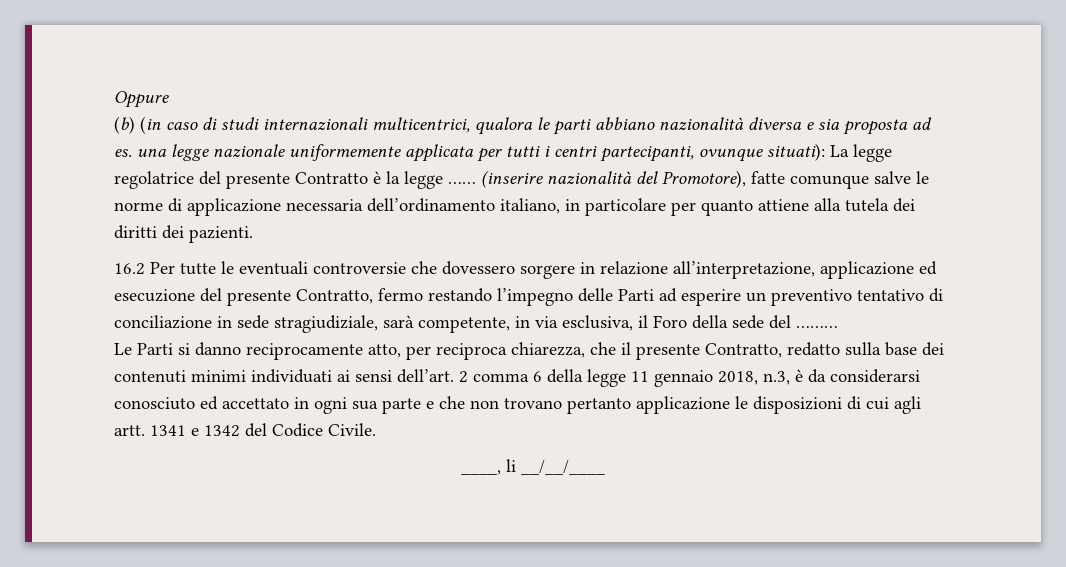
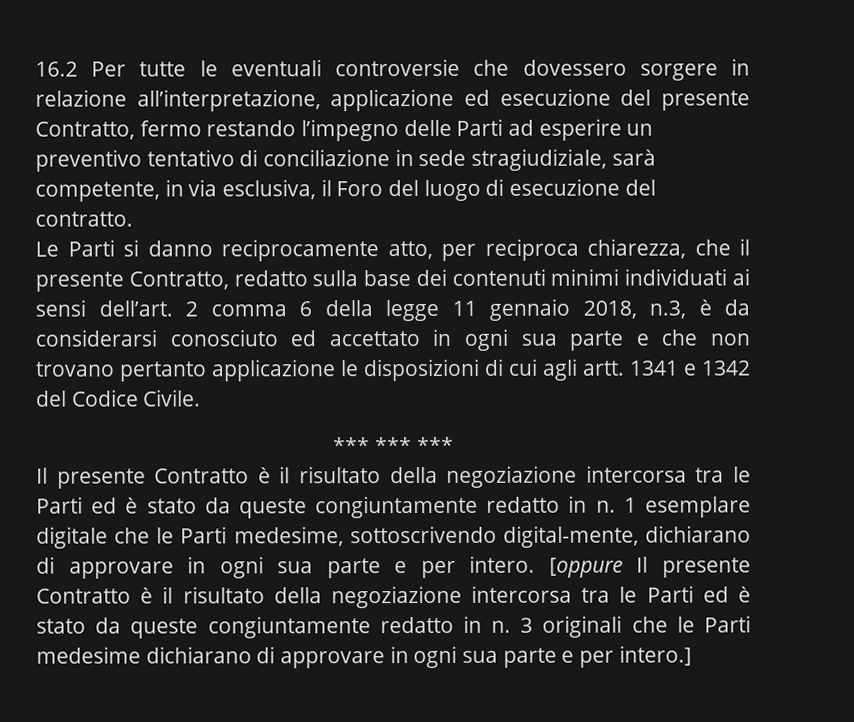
[114,91,169,108] [114,116,932,135] [114,143,892,162] [114,170,929,189] [114,198,915,216] [114,225,253,243] Oppure // (b) (in caso di studi internazionali multicentrici, qualora le parti abbiano nazionalità diversa e sia proposta ad es. una legge nazionale uniformemente applicata per tutti i centri partecipanti, ovunque situati): La legge regolatrice del presente Contratto è la legge …… (inserire nazionalità del Promotore), fatte comunque salve le norme di applicazione necessaria dell’ordinamento italiano, in particolare per quanto attiene alla tutela dei diritti dei pazienti. // -> (35, 69) none
[692,315,838,329] della sede del ……… -> [388,178,656,202] [35,211,133,227] del luogo di esecuzione del contratto.
[461,459,605,475] ____, li __/__/____ -> [333,436,454,454] [36,465,752,489] [36,495,751,519] [36,525,751,549] [36,555,751,579] [36,585,751,609] [36,615,751,639] [36,645,692,669] *** *** *** // Il presente Contratto è il risultato della negoziazione intercorsa tra le Parti ed è stato da queste congiuntamente redatto in n. 1 esemplare digitale che le Parti medesime, sottoscrivendo digital-mente, dichiarano di approvare in ogni sua parte e per intero. [oppure Il presente Contratto è il risultato della negoziazione intercorsa tra le Parti ed è stato da queste congiuntamente redatto in n. 3 originali che le Parti medesime dichiarano di approvare in ogni sua parte e per intero.]

